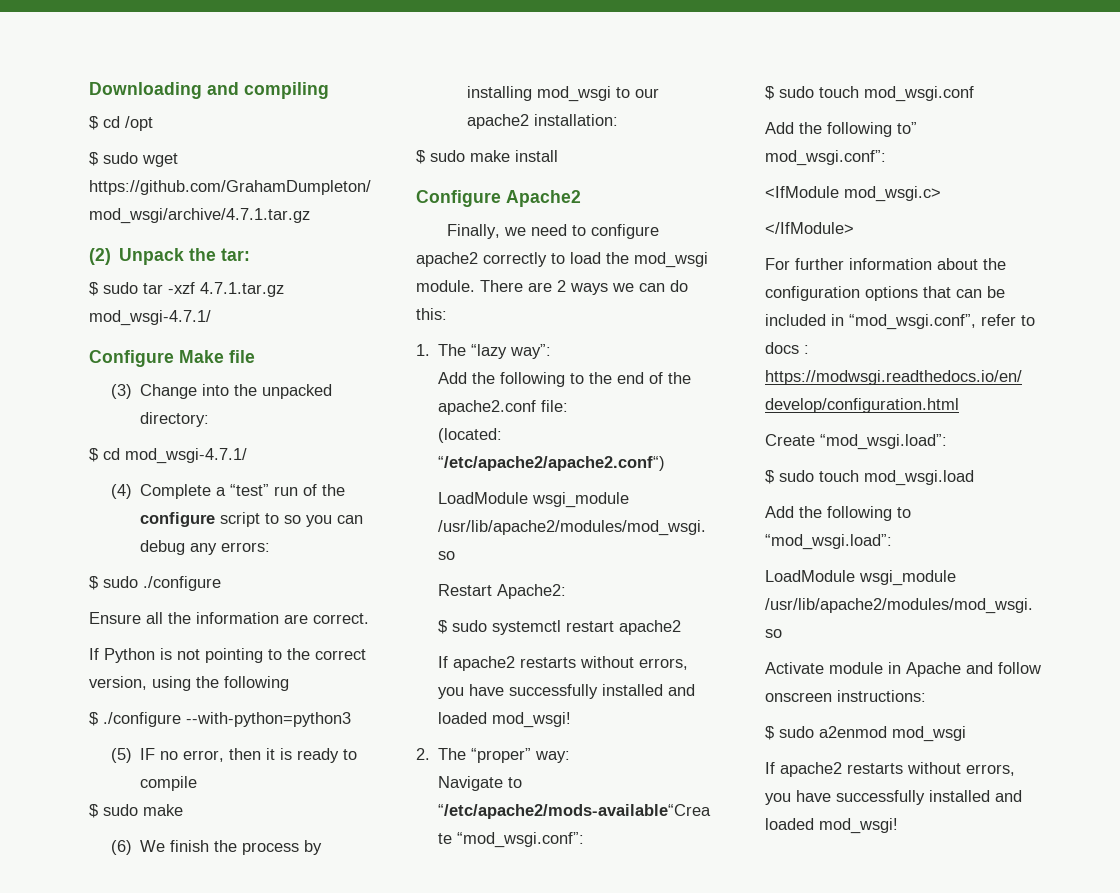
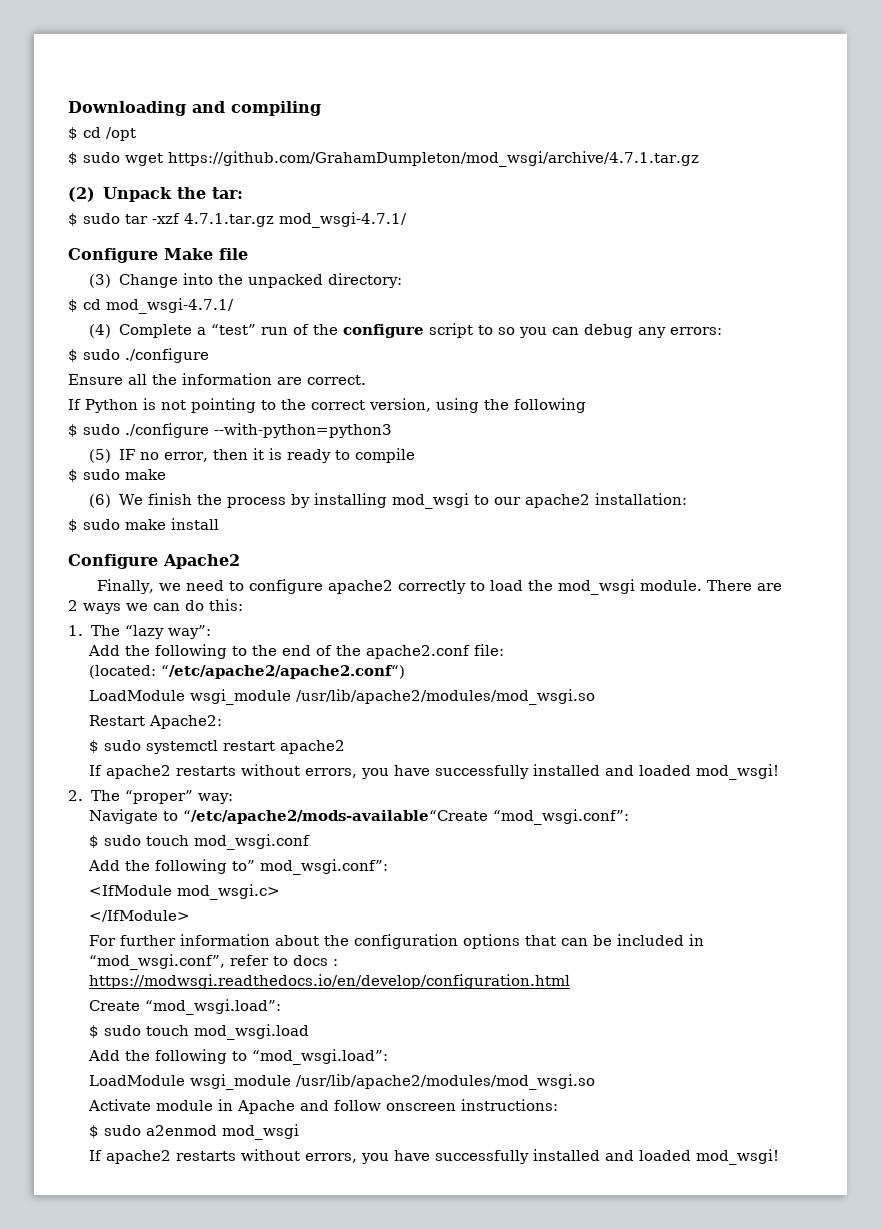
(98, 719) none -> [83,424,120,435] sudo

